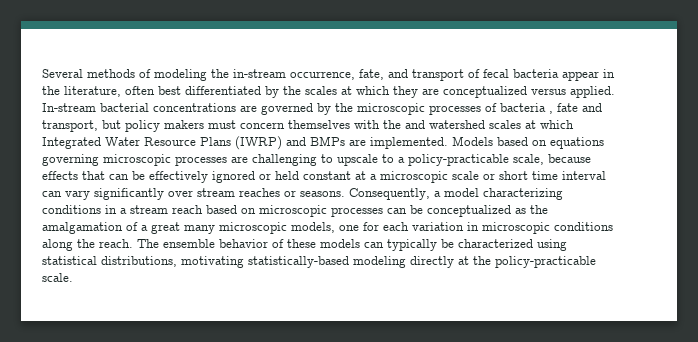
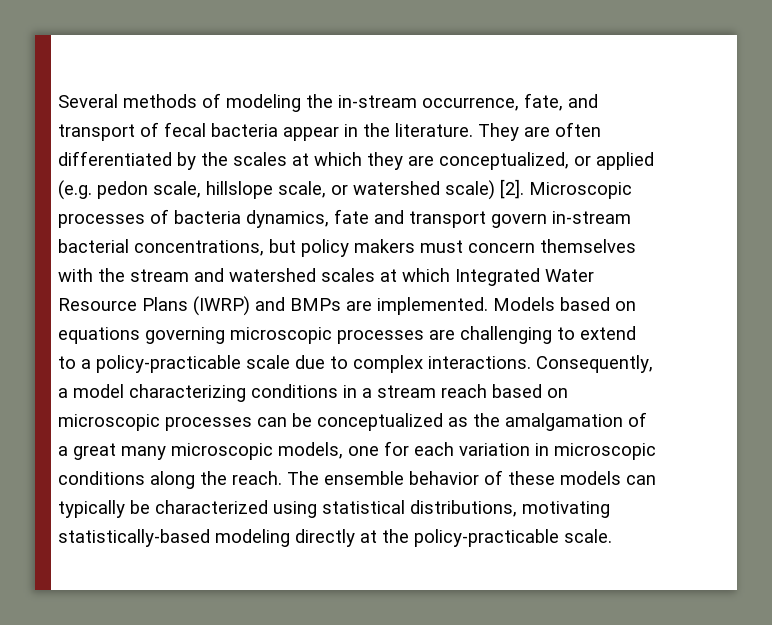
[64,86,181,97] literature, often best -> [395,122,601,141] literature. They are often
[443,86,615,98] [42,103,425,115] conceptualized versus applied. In-stream bacterial concentrations are governed by the microscopic -> [439,152,654,170] [58,179,632,200] conceptualized, or applied (e.g. pedon scale, hillslope scale, or watershed scale) [2]. Microscopic
[549,111,553,114] , -> [246,210,329,228] dynamics,
[42,120,98,132] transport, -> [409,211,631,228] [58,239,264,256] transport govern in-stream bacterial concentrations,
(401, 124) none -> [130,269,189,282] stream
[337,154,378,166] upscale -> [580,326,636,340] extend
[513,154,591,165] [42,171,606,183] [42,188,345,200] scale, because effects that can be effectively ignored or held constant at a microscopic scale or short time interval can vary significantly over stream reaches or seasons. -> [246,355,531,373] scale due to complex interactions.

